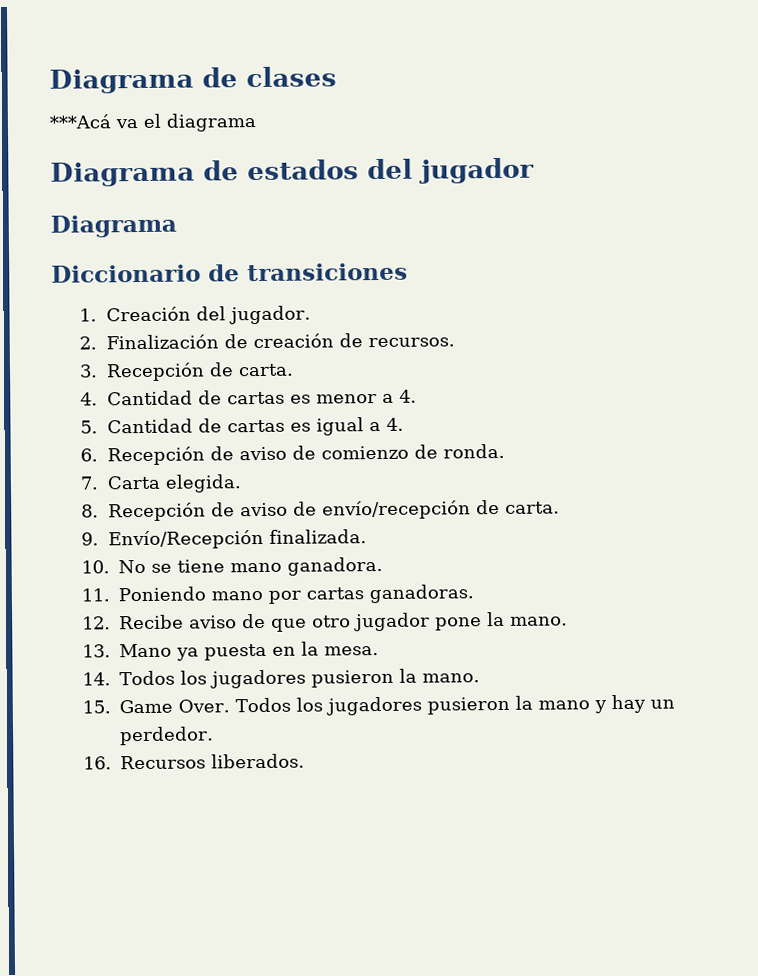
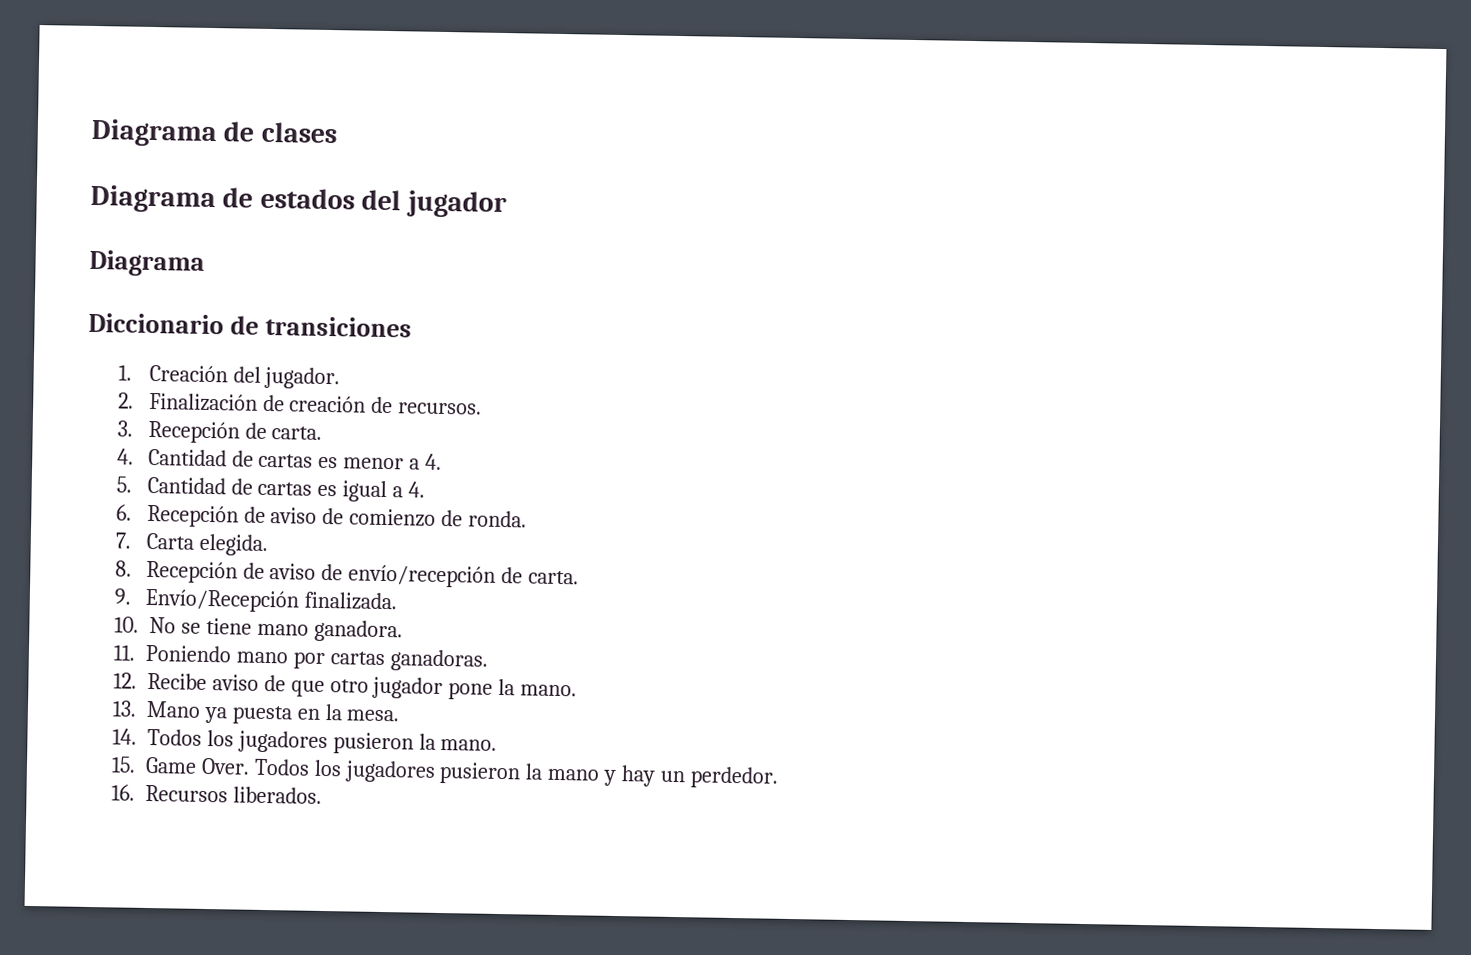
[49,113,257,132] // ***Acá va el diagrama -> (338, 132) none

